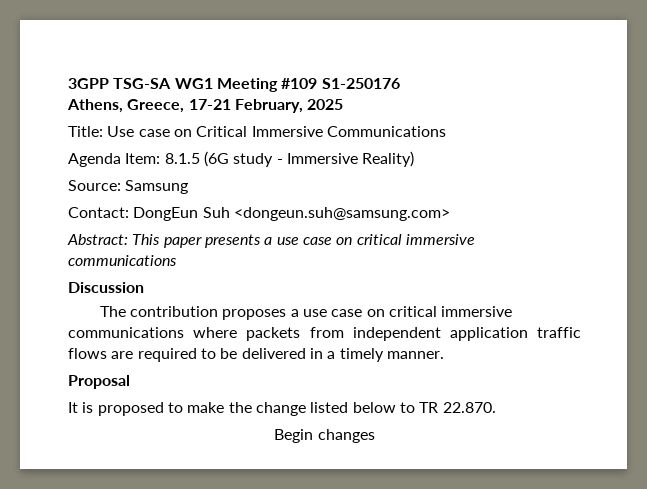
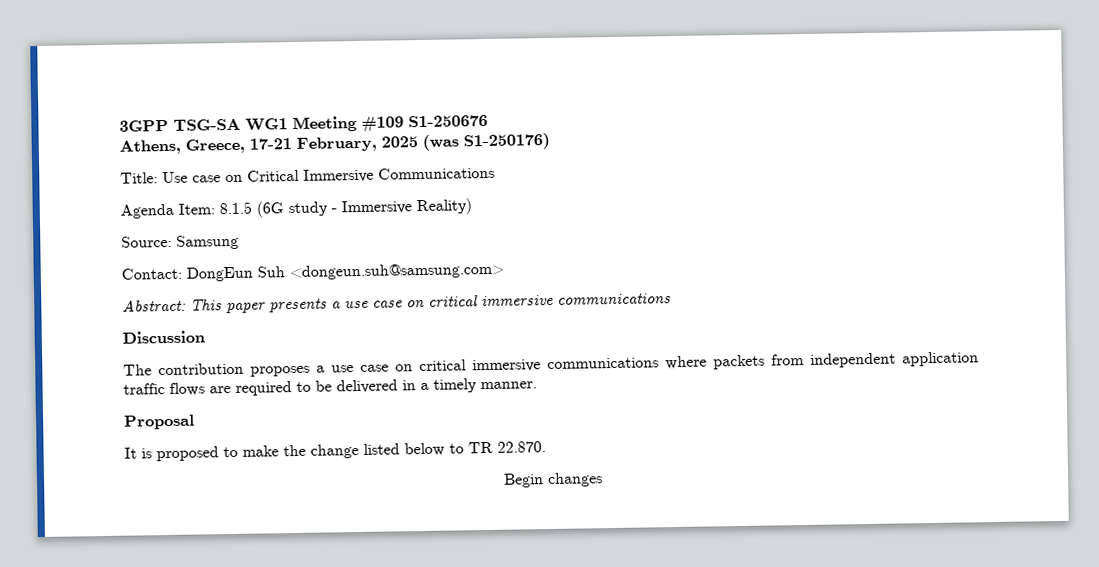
[321,78,400,89] S1-250176 -> [408,114,488,128] S1-250676
(344, 104) none -> [422,132,550,151] (was S1-250176)

